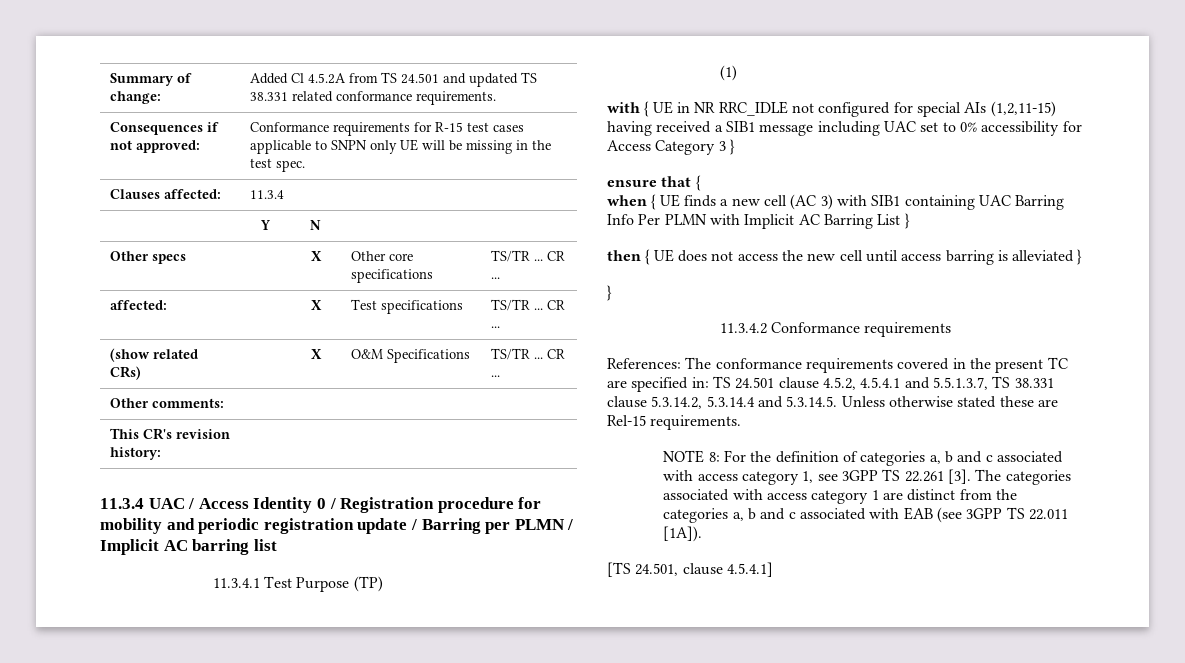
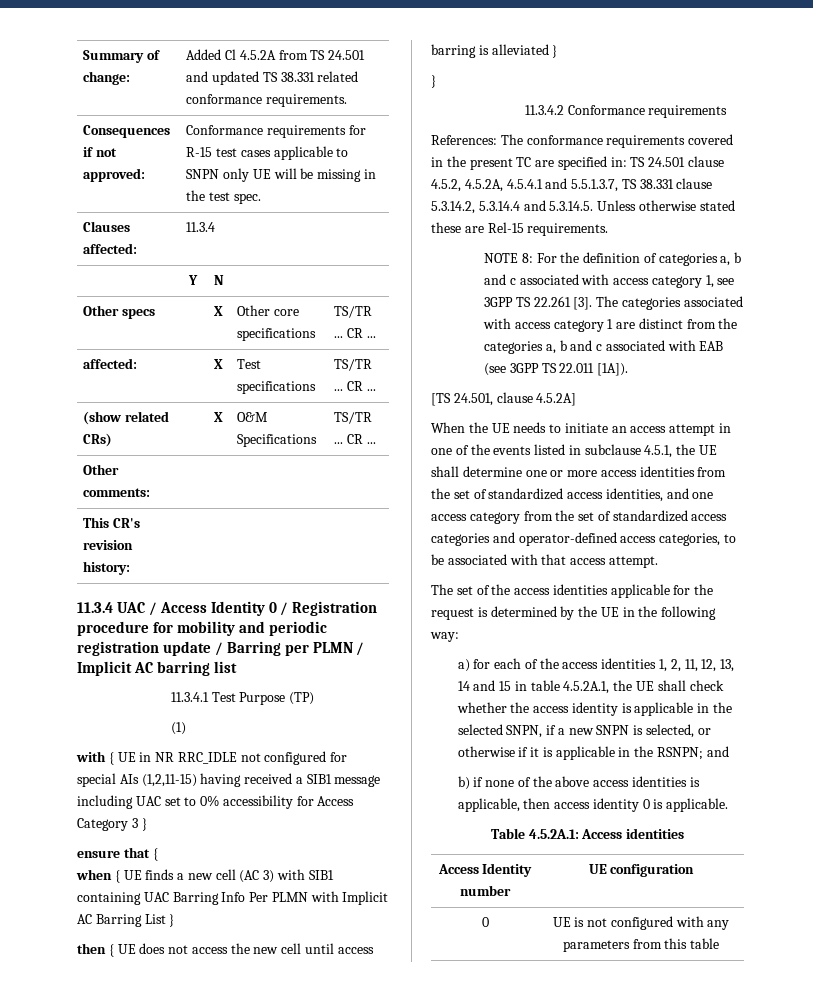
(856, 383) none -> [464,179,503,192] 4.5.2A,
[726,562,773,577] 4.5.4.1] -> [536,393,577,406] [431,422,732,436] [431,444,718,458] [431,466,727,477] [431,488,714,502] [431,510,728,524] [431,532,736,546] [431,554,658,568] [431,584,714,598] [431,606,717,620] [430,632,459,642] [457,658,735,672] [457,680,724,694] [456,702,732,716] [457,724,711,738] [457,746,729,760] [457,776,700,790] [457,798,729,812] [490,828,685,839] [437,863,533,877] [460,885,511,896] [588,864,695,877] [481,917,489,927] [552,916,730,930] [562,938,720,952] 4.5.2A] // When the UE needs to initiate an access attempt in one of the events listed in subclause 4.5.1, the UE shall determine one or more access identities from the set of standardized access identities, and one access category from the set of standardized access categories and operator-defined access categories, to be associated with that access attempt. // The set of the access identities applicable for the request is determined by the UE in the following way: // a) for each of the access identities 1, 2, 11, 12, 13, 14 and 15 in table 4.5.2A.1, the UE shall check whether the access identity is applicable in the selected SNPN, if a new SNPN is selected, or otherwise if it is applicable in the RSNPN; and // b) if none of the above access identities is applicable, then access identity 0 is applicable. // Table 4.5.2A.1: Access identities // Access Identity number | UE configuration // 0 | UE is not configured with any parameters from this table

